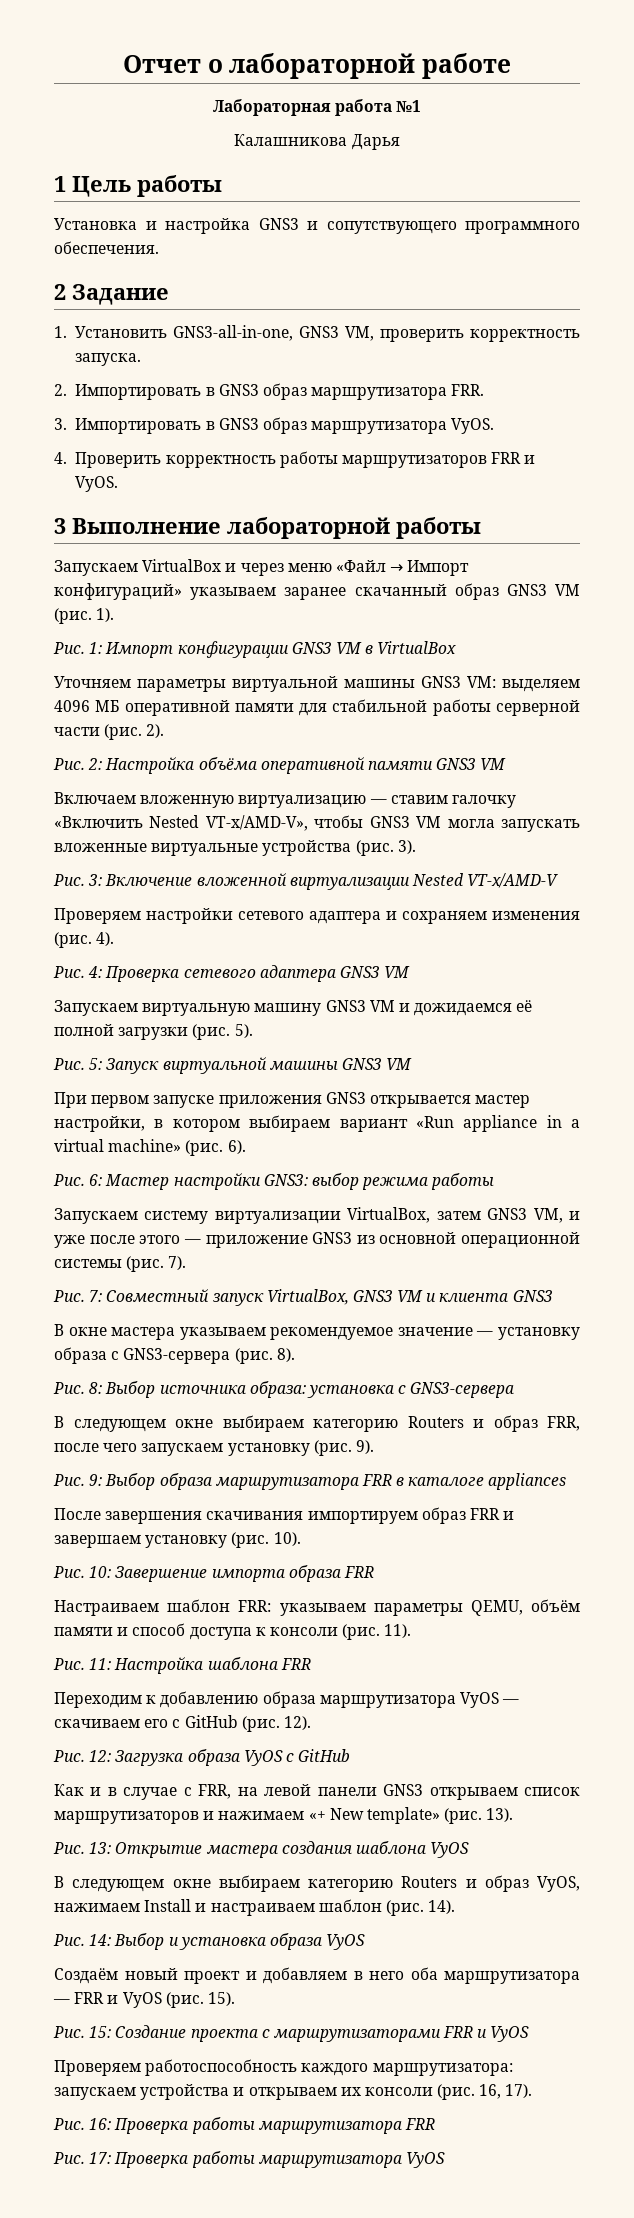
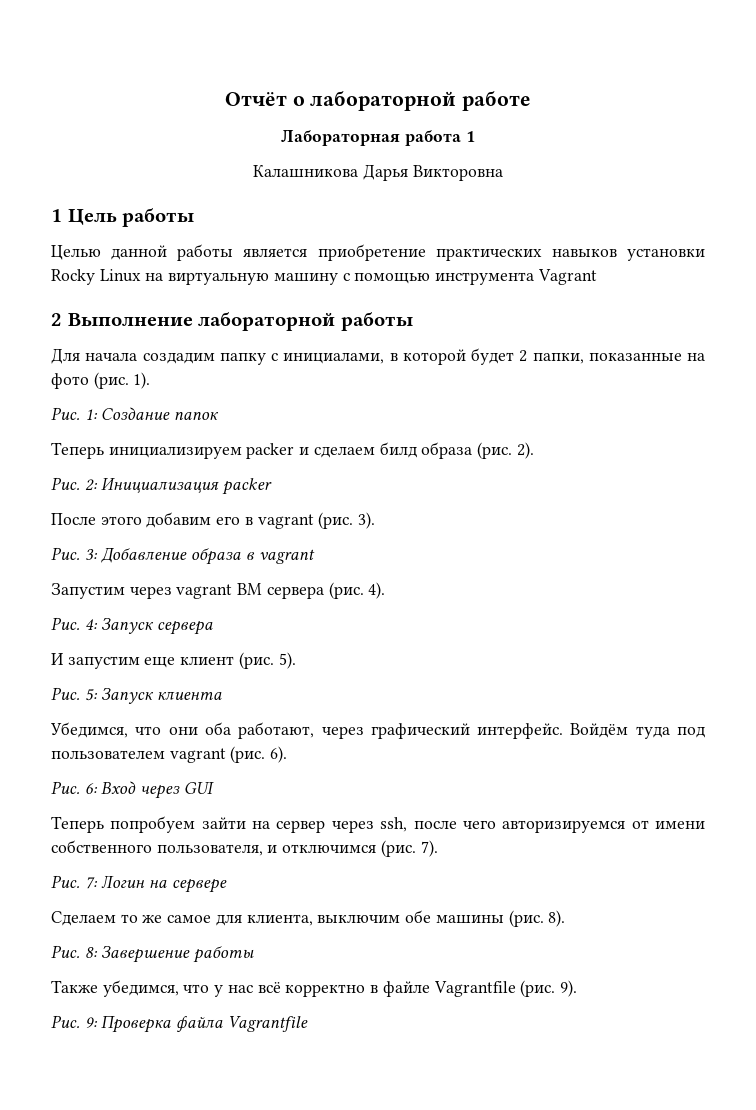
[123,55,202,73] Отчет -> [224,92,287,106] Отчёт
[396,100,422,112] №1 -> [465,131,475,142] 1
(400, 142) none -> [412,165,503,181] Викторовна
[54,218,580,234] [54,241,159,254] [54,284,169,305] [54,325,580,342] [75,353,142,366] [54,383,485,400] [54,417,495,434] [54,451,536,468] [75,476,119,492] [54,517,481,539] [54,559,470,576] [54,583,580,600] [54,608,115,624] [53,641,457,658] [54,676,580,692] [54,699,580,716] [54,724,165,740] [53,757,507,774] [54,792,516,808] [54,815,580,832] [54,840,416,856] [53,873,559,890] [54,908,580,924] [54,932,115,948] [53,965,411,982] [54,1000,533,1016] [54,1024,189,1040] Установка и настройка GNS3 и сопутствующего программного обеспечения. // 2 Задание // 1. Установить GNS3-all-in-one, GNS3 VM, проверить корректность запуска. // 2. Импортировать в GNS3 образ маршрутизатора FRR. // 3. Импортировать в GNS3 образ маршрутизатора VyOS. // 4. Проверить корректность работы маршрутизаторов FRR и VyOS. // 3 Выполнение лабораторной работы // Запускаем VirtualBox и через меню «Файл → Импорт конфигураций» указываем заранее скачанный образ GNS3 VM (рис. 1). // Рис. 1: Импорт конфигурации GNS3 VM в VirtualBox // Уточняем параметры виртуальной машины GNS3 VM: выделяем 4096 МБ оперативной памяти для стабильной работы серверной части (рис. 2). // Рис. 2: Настройка объёма оперативной памяти GNS3 VM // Включаем вложенную виртуализацию — ставим галочку «Включить Nested VT-x/AMD-V», чтобы GNS3 VM могла запускать вложенные виртуальные устройства (рис. 3). // Рис. 3: Включение вложенной виртуализации Nested VT-x/AMD-V // Проверяем настройки сетевого адаптера и сохраняем изменения (рис. 4). // Рис. 4: Проверка сетевого адаптера GNS3 VM // Запускаем виртуальную машину GNS3 VM и дожидаемся её полной загрузки -> [51,244,705,261] [51,269,597,285] [51,312,413,331] [51,348,705,365] [51,372,151,389] [51,407,220,420] [51,442,534,459] [51,477,273,495] [51,512,376,529] [51,547,315,565] [51,582,386,599] [51,617,214,635] [51,653,235,669] Целью данной работы является приобретение практических навыков установки Rocky Linux на виртуальную машину с помощью инструмента Vagrant // 2 Выполнение лабораторной работы // Для начала создадим папку с инициалами, в которой будет 2 папки, показанные на фото (рис. 1). // Рис. 1: Создание папок // Теперь инициализируем packer и сделаем билд образа (рис. 2). // Рис. 2: Инициализация packer // После этого добавим его в vagrant (рис. 3). // Рис. 3: Добавление образа в vagrant // Запустим через vagrant ВМ сервера (рис. 4). // Рис. 4: Запуск сервера // И запустим еще клиент
[162,1057,413,1074] [54,1092,531,1108] [54,1115,580,1132] [54,1139,246,1156] [53,1173,495,1190] [54,1207,581,1224] [54,1232,580,1248] [54,1256,187,1272] [53,1289,553,1306] [54,1324,580,1340] [54,1347,295,1364] [53,1381,515,1398] [54,1415,580,1432] [54,1440,374,1456] [53,1473,567,1490] [54,1507,515,1524] [54,1532,301,1548] [53,1565,374,1582] [54,1599,580,1616] [54,1623,412,1640] [53,1657,311,1674] [54,1691,520,1708] [54,1715,311,1732] [53,1749,351,1766] [54,1784,580,1800] [54,1807,514,1824] [53,1841,470,1858] [54,1875,580,1892] [54,1899,456,1916] [53,1933,366,1950] [54,1967,580,1984] [53,1992,235,2008] [53,2025,530,2042] [54,2059,513,2076] [54,2084,533,2100] [53,2117,435,2134] [53,2151,445,2168] виртуальной машины GNS3 VM // При первом запуске приложения GNS3 открывается мастер настройки, в котором выбираем вариант «Run appliance in a virtual machine» (рис. 6). // Рис. 6: Мастер настройки GNS3: выбор режима работы // Запускаем систему виртуализации VirtualBox, затем GNS3 VM, и уже после этого — приложение GNS3 из основной операционной системы (рис. 7). // Рис. 7: Совместный запуск VirtualBox, GNS3 VM и клиента GNS3 // В окне мастера указываем рекомендуемое значение — установку образа с GNS3-сервера (рис. 8). // Рис. 8: Выбор источника образа: установка с GNS3-сервера // В следующем окне выбираем категорию Routers и образ FRR, после чего запускаем установку (рис. 9). // Рис. 9: Выбор образа маршрутизатора FRR в каталоге appliances // После завершения скачивания импортируем образ FRR и завершаем установку (рис. 10). // Рис. 10: Завершение импорта образа FRR // Настраиваем шаблон FRR: указываем параметры QEMU, объём памяти и способ доступа к консоли (рис. 11). // Рис. 11: Настройка шаблона FRR // Переходим к добавлению образа маршрутизатора VyOS — скачиваем его с GitHub (рис. 12). // Рис. 12: Загрузка образа VyOS с GitHub // Как и в случае с FRR, на левой панели GNS3 открываем список маршрутизаторов и нажимаем «+ New template» (рис. 13). // Рис. 13: Открытие мастера создания шаблона VyOS // В следующем окне выбираем категорию Routers и образ VyOS, нажимаем Install и настраиваем шаблон (рис. 14). // Рис. 14: Выбор и установка образа VyOS // Создаём новый проект и добавляем в него оба маршрутизатора — FRR и VyOS (рис. 15). // Рис. 15: Создание проекта с маршрутизаторами FRR и VyOS // Проверяем работоспособность каждого маршрутизатора: запускаем устройства и открываем их консоли (рис. 16, 17). // Рис. 16: Проверка работы маршрутизатора FRR // Рис. 17: Проверка работы маршрутизатора VyOS -> [157,691,223,700] [50,722,705,739] [51,746,288,763] [51,781,214,799] [51,816,706,833] [51,840,438,857] [51,875,227,893] [51,910,566,927] [51,945,255,963] [51,980,577,997] [51,1015,308,1033] клиента // Убедимся, что они оба работают, через графический интерфейс. Войдём туда под пользователем vagrant (рис. 6). // Рис. 6: Вход через GUI // Теперь попробуем зайти на сервер через ssh, после чего авторизируемся от имени собственного пользователя, и отключимся (рис. 7). // Рис. 7: Логин на сервере // Сделаем то же самое для клиента, выключим обе машины (рис. 8). // Рис. 8: Завершение работы // Также убедимся, что у нас всё корректно в файле Vagrantfile (рис. 9). // Рис. 9: Проверка файла Vagrantfile

